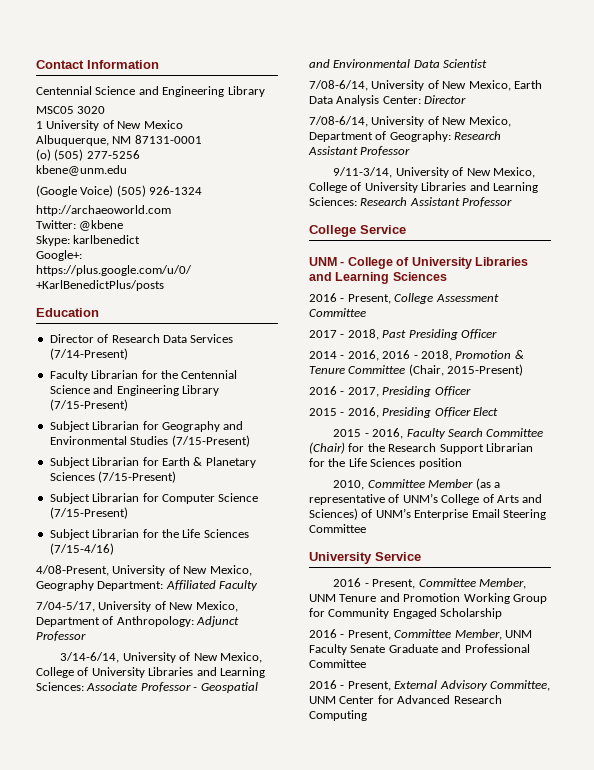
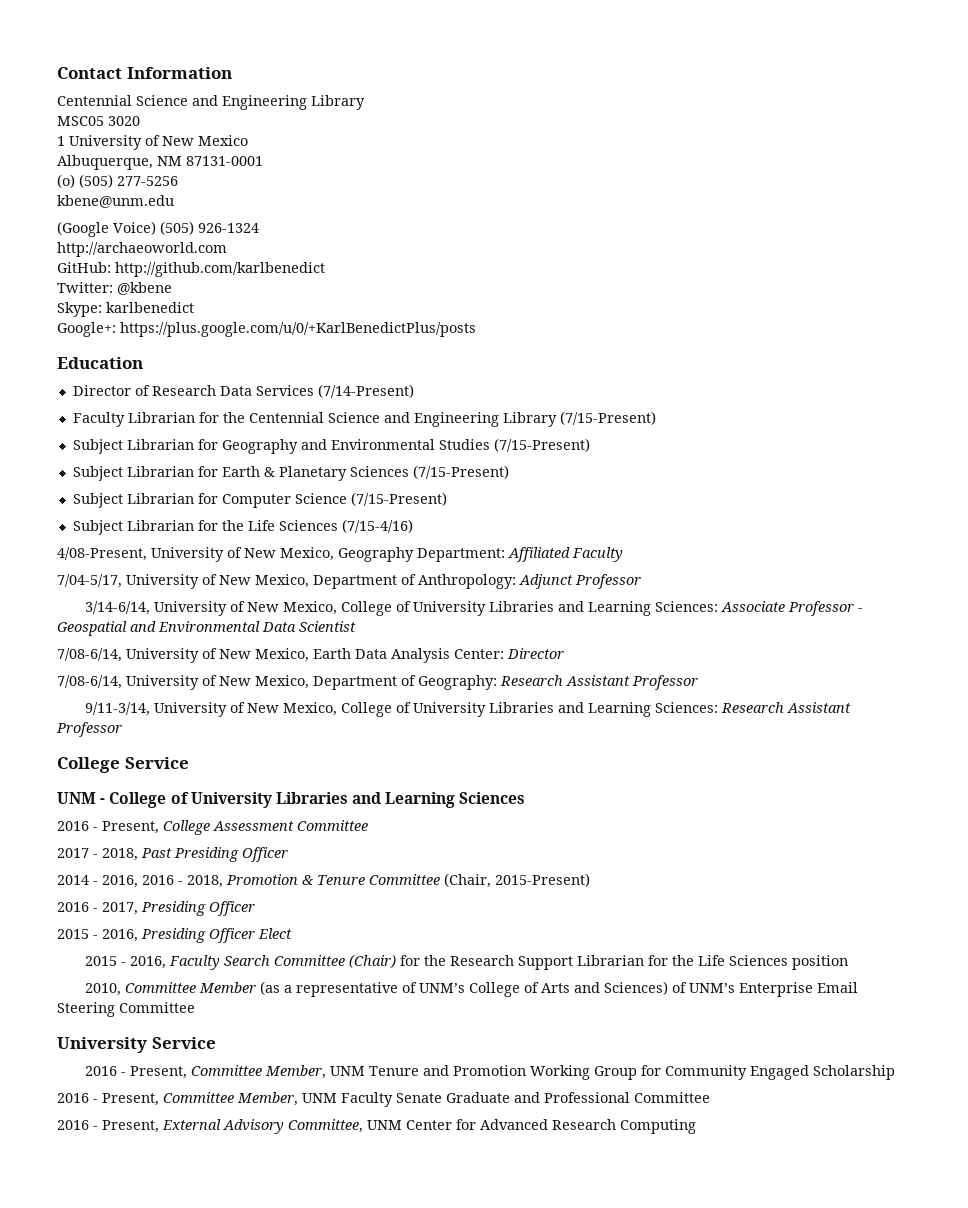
(171, 210) none -> [57,262,325,277] // GitHub: http://github.com/karlbenedict

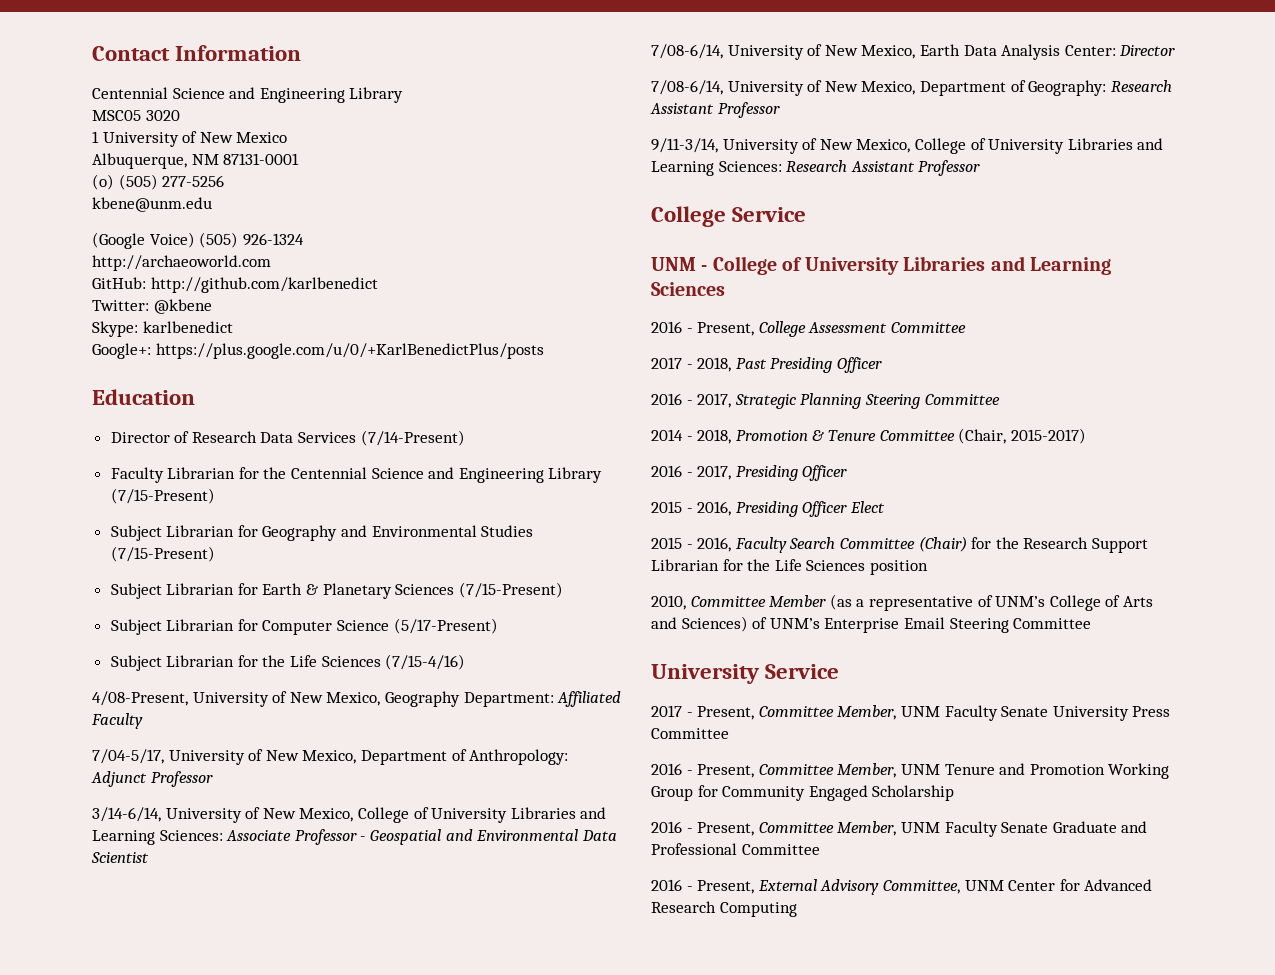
[350,492,447,506] (7/15-Present) -> [393,618,498,634] (5/17-Present)
(288, 854) none -> [651,393,1000,409] // 2016 - 2017, Strategic Planning Steering Committee
[102,875,183,888] 2016, 2016 - -> (693, 438) none
[495,873,590,887] 2015-Present) -> [1010,428,1086,444] 2015-2017)
(216, 1043) none -> [651,705,1171,721] [651,728,729,739] // 2017 - Present, Committee Member, UNM Faculty Senate University Press Committee

